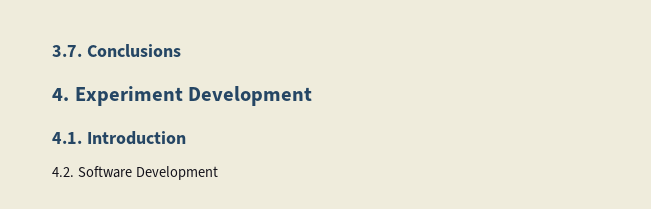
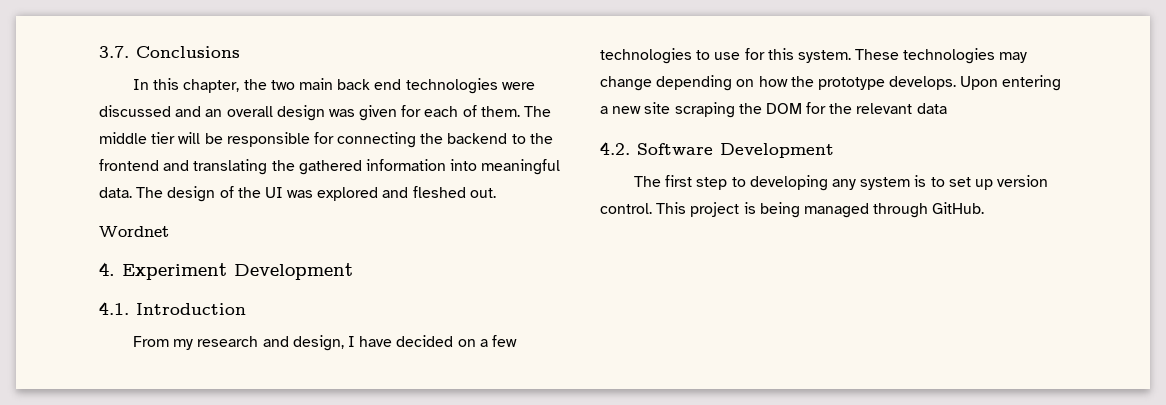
(181, 50) none -> [133,78,535,94] [99,105,552,121] [99,132,553,148] [99,159,561,175] [99,186,496,202] [99,226,169,237] // In this chapter, the two main back end technologies were discussed and an overall design was given for each of them. The middle tier will be responsible for connecting the backend to the frontend and translating the gathered information into meaningful data. The design of the UI was explored and fleshed out. // Wordnet
[52,166,218,180] 4.2. Software Development -> [133,335,517,351] [600,48,1028,64] [600,75,1062,91] [600,102,947,118] [600,142,834,158] [634,175,1049,191] [600,202,985,218] From my research and design, I have decided on a few technologies to use for this system. These technologies may change depending on how the prototype develops. Upon entering a new site scraping the DOM for the relevant data // 4.2. Software Development // The first step to developing any system is to set up version control. This project is being managed through GitHub.

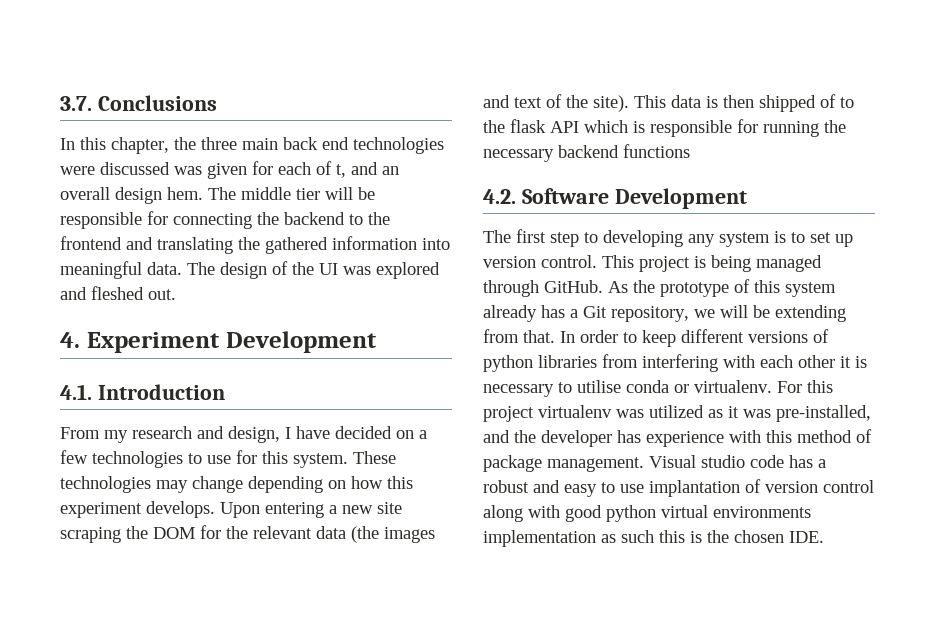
[270,80,295,90] two -> [201,137,237,150] three
[175,105,325,121] and an overall design -> (170, 168) none
[480,106,520,117] them. -> [336,162,399,178] [60,187,203,204] t, and an overall design hem.
[99,226,169,237] // Wordnet -> (176, 294) none
[790,76,885,90] the prototype -> [387,476,413,489] [60,502,142,518] this experiment
(947, 108) none -> [351,526,435,543] [483,94,854,112] [483,119,846,137] [483,144,690,162] (the images and text of the site). This data is then shipped of to the flask API which is responsible for running the necessary backend functions
(985, 208) none -> [608,279,836,297] [483,305,846,322] [483,329,829,347] [483,354,867,372] [483,380,833,397] [483,405,871,422] [483,429,872,447] [483,455,826,472] [483,479,874,497] [483,505,811,522] [483,530,824,547] As the prototype of this system already has a Git repository, we will be extending from that. In order to keep different versions of python libraries from interfering with each other it is necessary to utilise conda or virtualenv. For this project virtualenv was utilized as it was pre-installed, and the developer has experience with this method of package management. Visual studio code has a robust and easy to use implantation of version control along with good python virtual environments implementation as such this is the chosen IDE.

